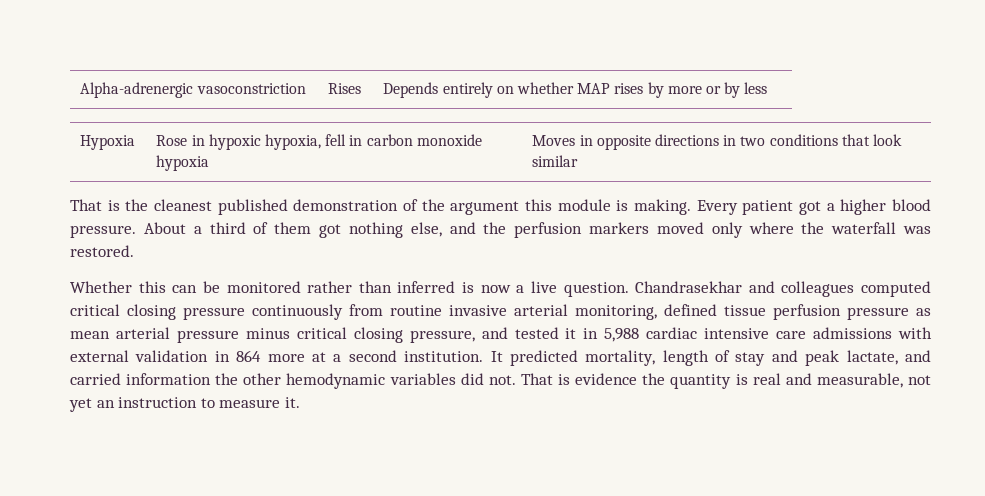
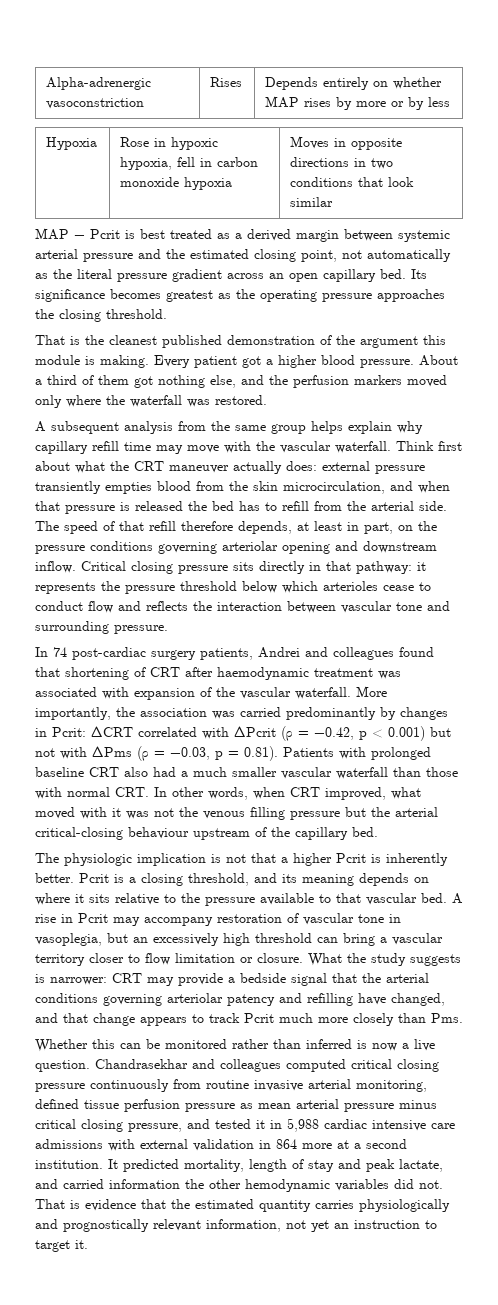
(579, 161) none -> [35,228,450,242] [35,249,451,262] [35,269,427,282] [35,289,445,302] [35,309,167,322] // MAP − Pcrit is best treated as a derived margin between systemic arterial pressure and the estimated closing point, not automatically as the literal pressure gradient across an open capillary bed. Its significance becomes greatest as the operating pressure approaches the closing threshold.
(134, 251) none -> [35,421,423,434] [35,441,462,454] [35,461,425,474] [35,481,450,494] [35,501,447,514] [35,521,437,534] [35,541,437,554] [35,561,426,574] [35,581,431,594] [35,601,450,613] [35,621,168,634] [35,647,434,660] [35,667,401,680] [35,686,387,700] [35,707,448,720] [35,725,451,741] [35,745,431,761] [35,767,458,779] [35,787,421,800] [35,807,438,820] [35,827,378,840] [35,853,448,866] [35,873,429,886] [35,893,463,906] [35,913,401,926] [35,933,443,946] [35,953,461,966] [35,973,429,986] [35,993,445,1006] [35,1013,463,1026] // A subsequent analysis from the same group helps explain why capillary refill time may move with the vascular waterfall. Think first about what the CRT maneuver actually does: external pressure transiently empties blood from the skin microcirculation, and when that pressure is released the bed has to refill from the arterial side. The speed of that refill therefore depends, at least in part, on the pressure conditions governing arteriolar opening and downstream inflow. Critical closing pressure sits directly in that pathway: it represents the pressure threshold below which arterioles cease to conduct flow and reflects the interaction between vascular tone and surrounding pressure. // In 74 post-cardiac surgery patients, Andrei and colleagues found that shortening of CRT after haemodynamic treatment was associated with expansion of the vascular waterfall. More importantly, the association was carried predominantly by changes in Pcrit: ΔCRT correlated with ΔPcrit (ρ = −0.42, p < 0.001) but not with ΔPms (ρ = −0.03, p = 0.81). Patients with prolonged baseline CRT also had a much smaller vascular waterfall than those with normal CRT. In other words, when CRT improved, what moved with it was not the venous filling pressure but the arterial critical-closing behaviour upstream of the capillary bed. // The physiologic implication is not that a higher Pcrit is inherently better. Pcrit is a closing threshold, and its meaning depends on where it sits relative to the pressure available to that vascular bed. A rise in Pcrit may accompany restoration of vascular tone in vasoplegia, but an excessively high threshold can bring a vascular territory closer to flow limitation or closure. What the study suggests is narrower: CRT may provide a bedside signal that the arterial conditions governing arteriolar patency and refilling have changed, and that change appears to track Pcrit much more closely than Pms.
[642,373,903,389] the quantity is real and measurable, -> [141,1199,450,1212] [35,1219,281,1232] that the estimated quantity carries physiologically and prognostically relevant information,
[219,399,281,408] measure -> [35,1240,70,1252] target

